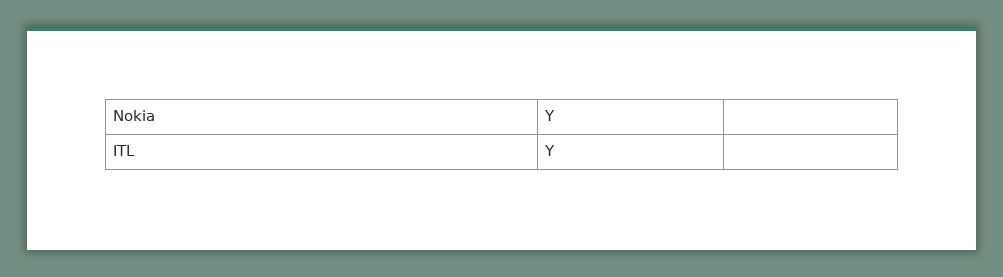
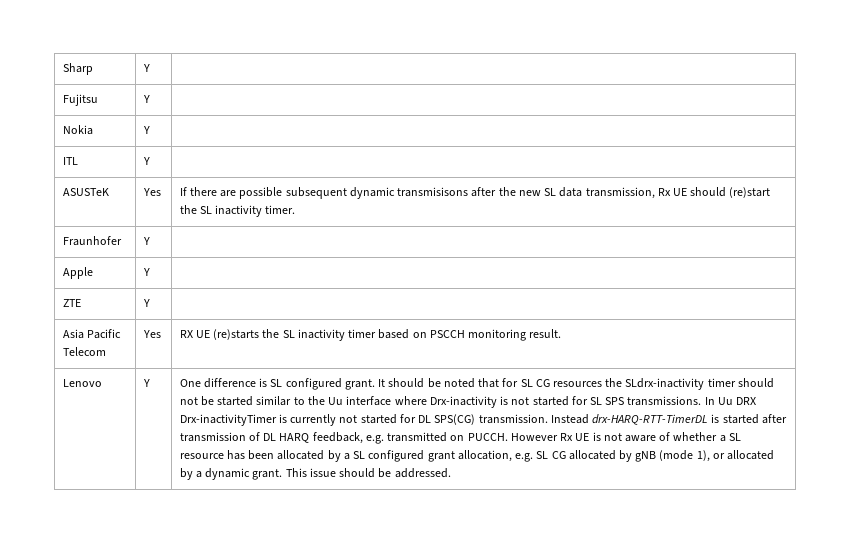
(112, 115) none -> [62,63,93,75] [142,64,150,72] [62,94,98,106] [142,95,150,103] Sharp | Y | // Fujitsu | Y | //
(555, 150) none -> [62,188,109,196] [142,188,161,196] [179,187,771,199] [179,205,296,217] [62,236,122,246] [142,237,150,245] [62,267,93,279] [142,268,150,276] [62,299,81,307] [142,299,150,307] [62,329,121,339] [62,347,106,356] [142,330,161,338] [179,329,562,341] [62,379,102,387] [142,379,150,387] [179,378,774,390] [179,396,757,408] [179,414,787,426] [179,432,741,444] [179,450,775,462] [179,468,451,480] // ASUSTeK | Yes | If there are possible subsequent dynamic transmisisons after the new SL data transmission, Rx UE should (re)start the SL inactivity timer. // Fraunhofer | Y | // Apple | Y | // ZTE | Y | // Asia Pacific Telecom | Yes | RX UE (re)starts the SL inactivity timer based on PSCCH monitoring result. // Lenovo | Y | One difference is SL configured grant. It should be noted that for SL CG resources the SLdrx-inactivity timer should not be started similar to the Uu interface where Drx-inactivity is not started for SL SPS transmissions. In Uu DRX Drx-inactivityTimer is currently not started for DL SPS(CG) transmission. Instead drx-HARQ-RTT-TimerDL is started after transmission of DL HARQ feedback, e.g. transmitted on PUCCH. However Rx UE is not aware of whether a SL resource has been allocated by a SL configured grant allocation, e.g. SL CG allocated by gNB (mode 1), or allocated by a dynamic grant. This issue should be addressed.

